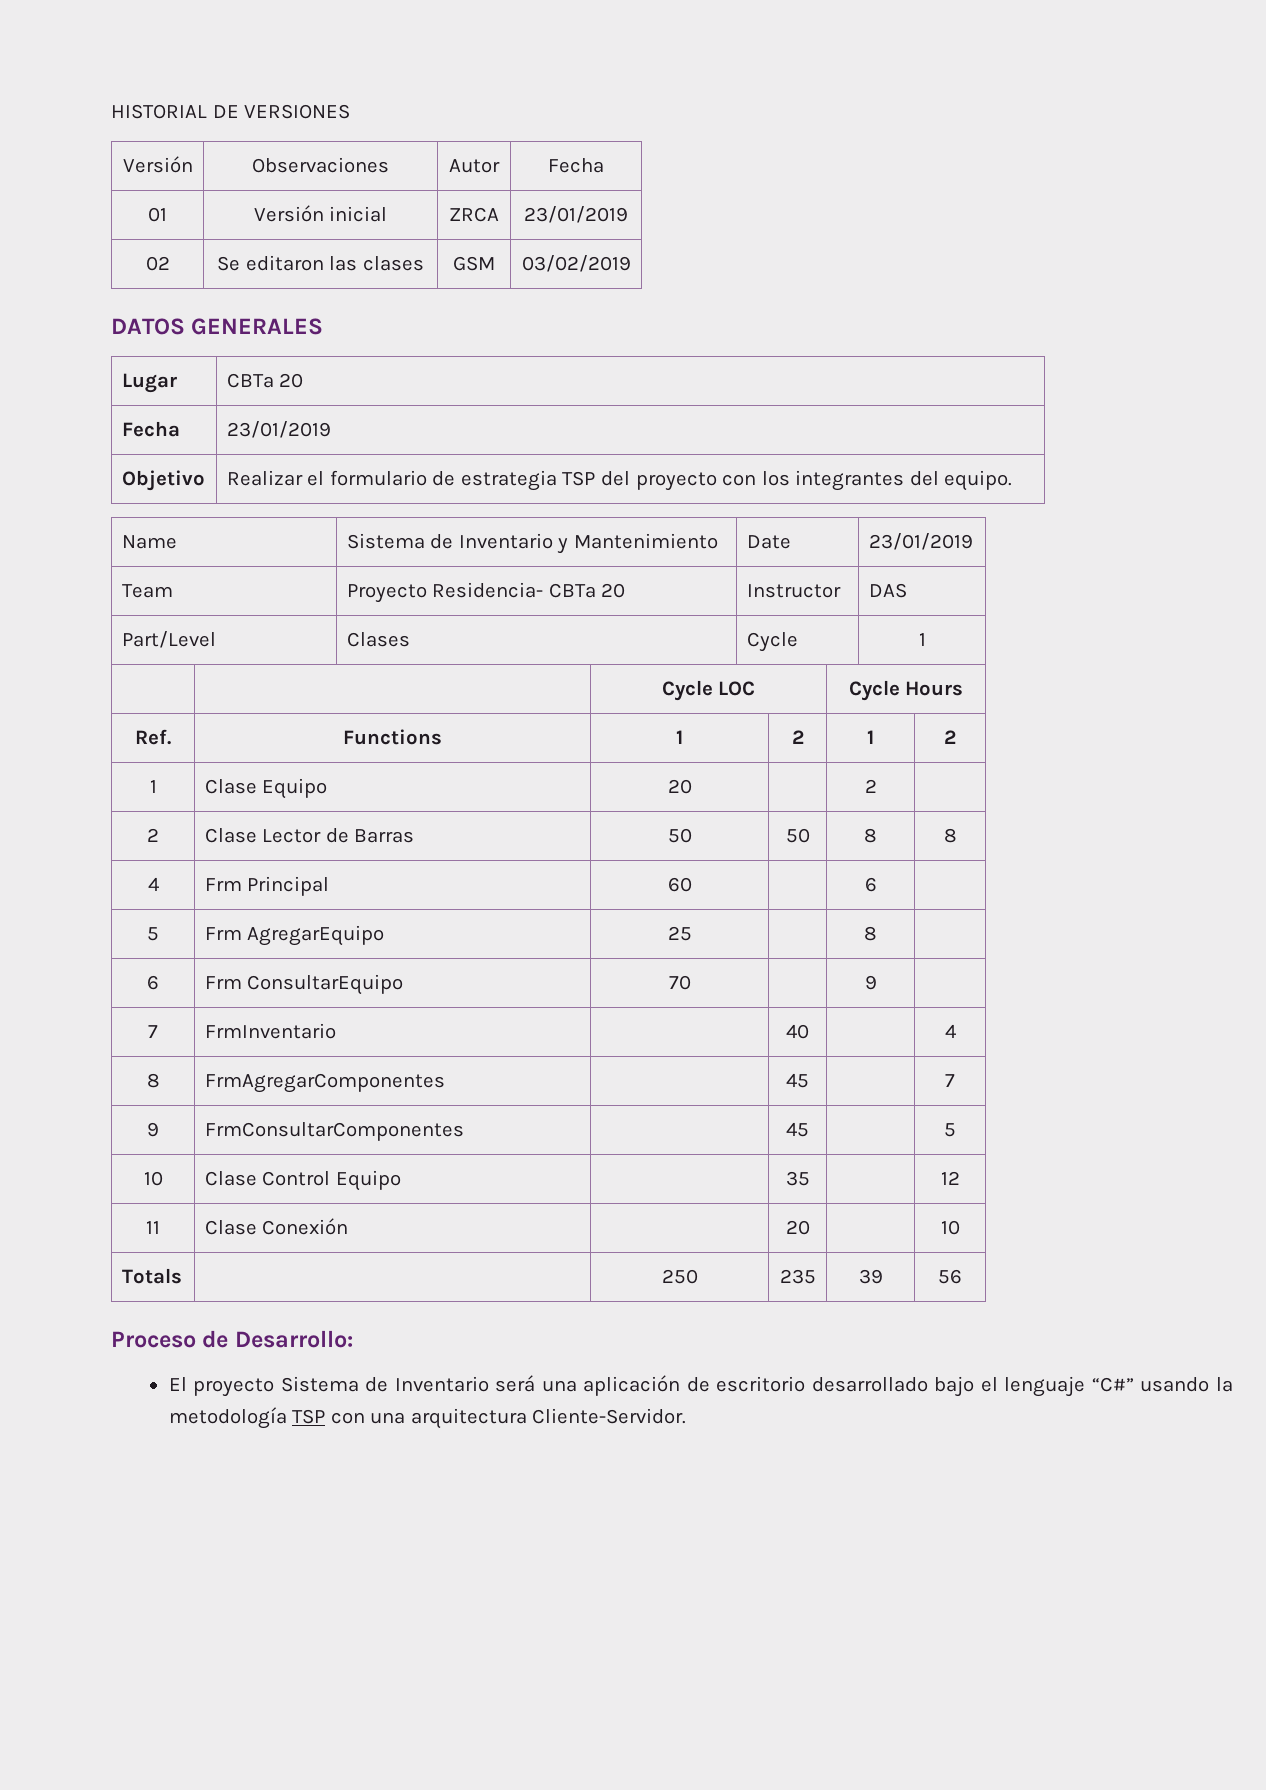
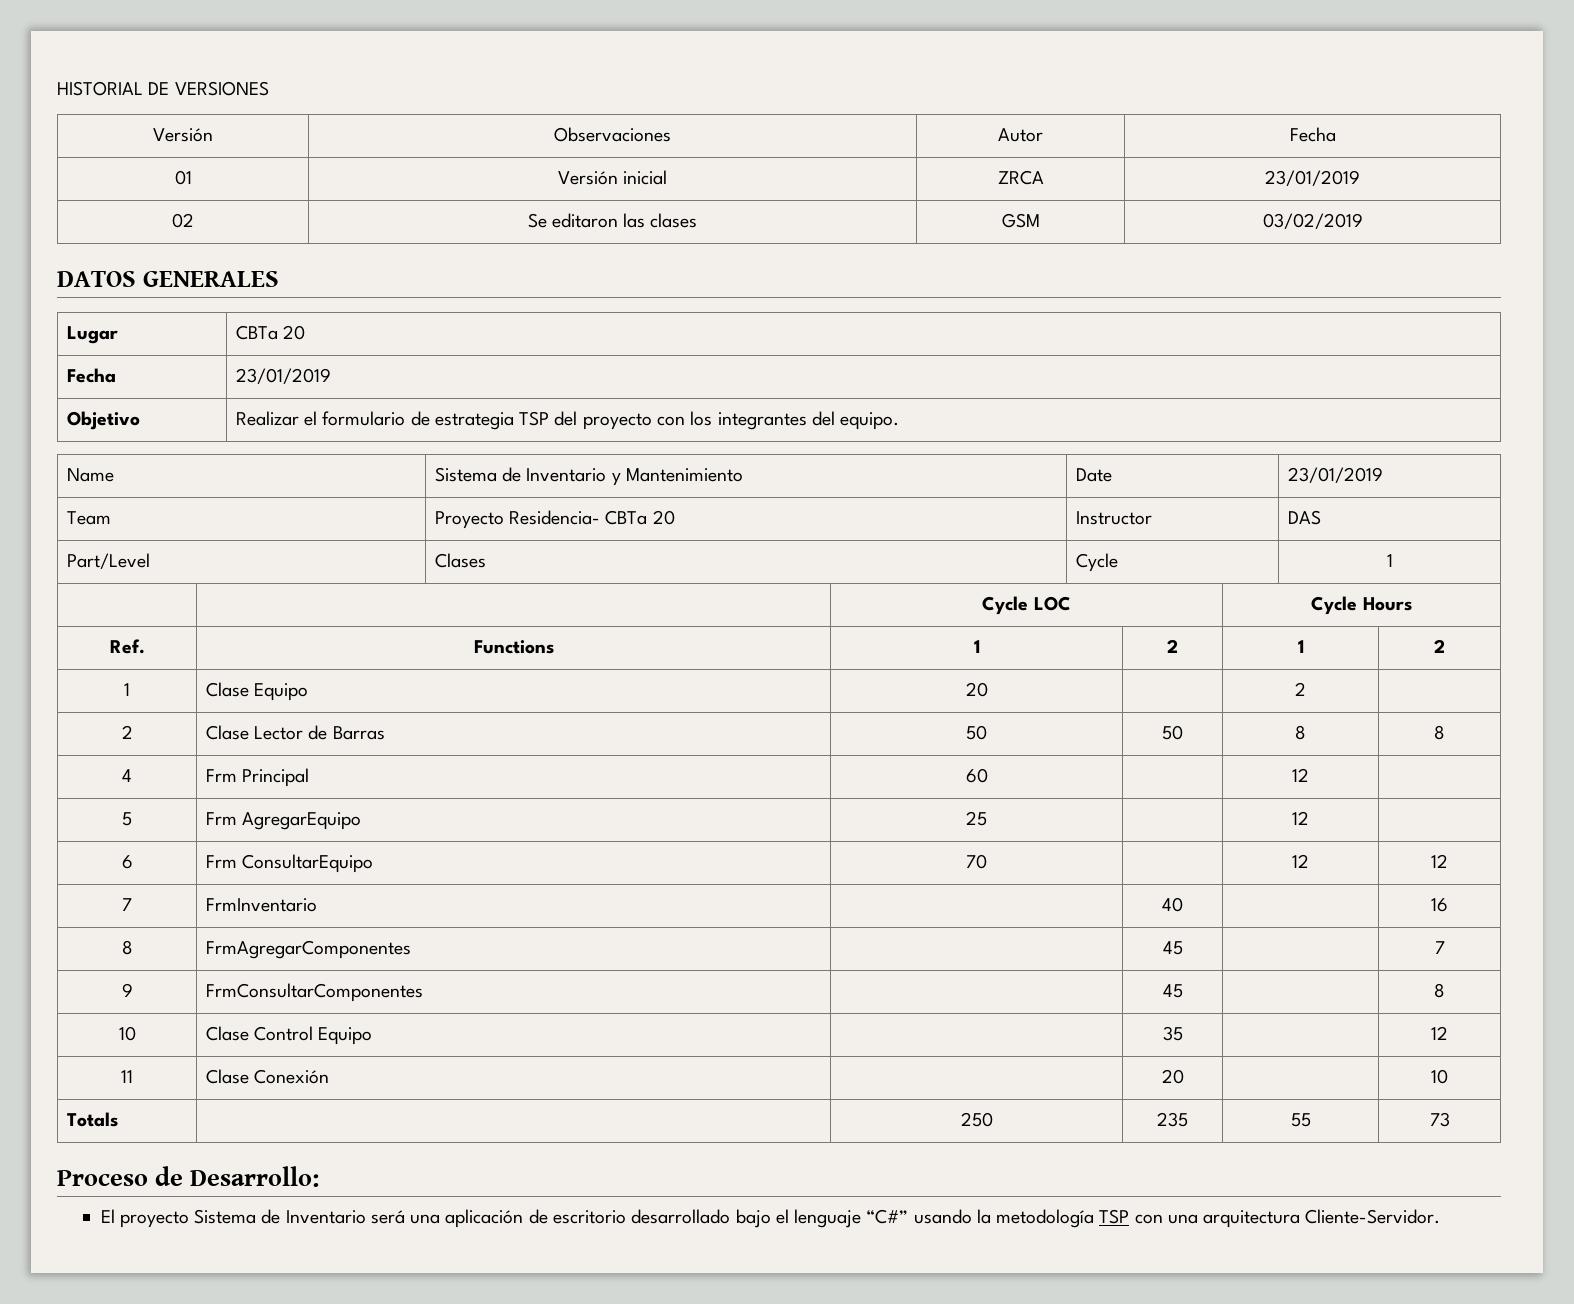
[864,877,877,892] 6 -> [1292,768,1309,782] 12
[864,926,877,941] 8 -> [1292,811,1309,825] 12
[864,975,877,990] 9 | -> [1292,854,1309,868] [1431,854,1448,868] 12 | 12
[944,1024,956,1038] 4 -> [1431,898,1448,912] 16
[944,1123,956,1137] 5 -> [1434,983,1445,998] 8
[858,1269,883,1284] [938,1269,962,1284] 39 | 56 -> [1290,1113,1311,1127] [1429,1112,1450,1127] 55 | 73

